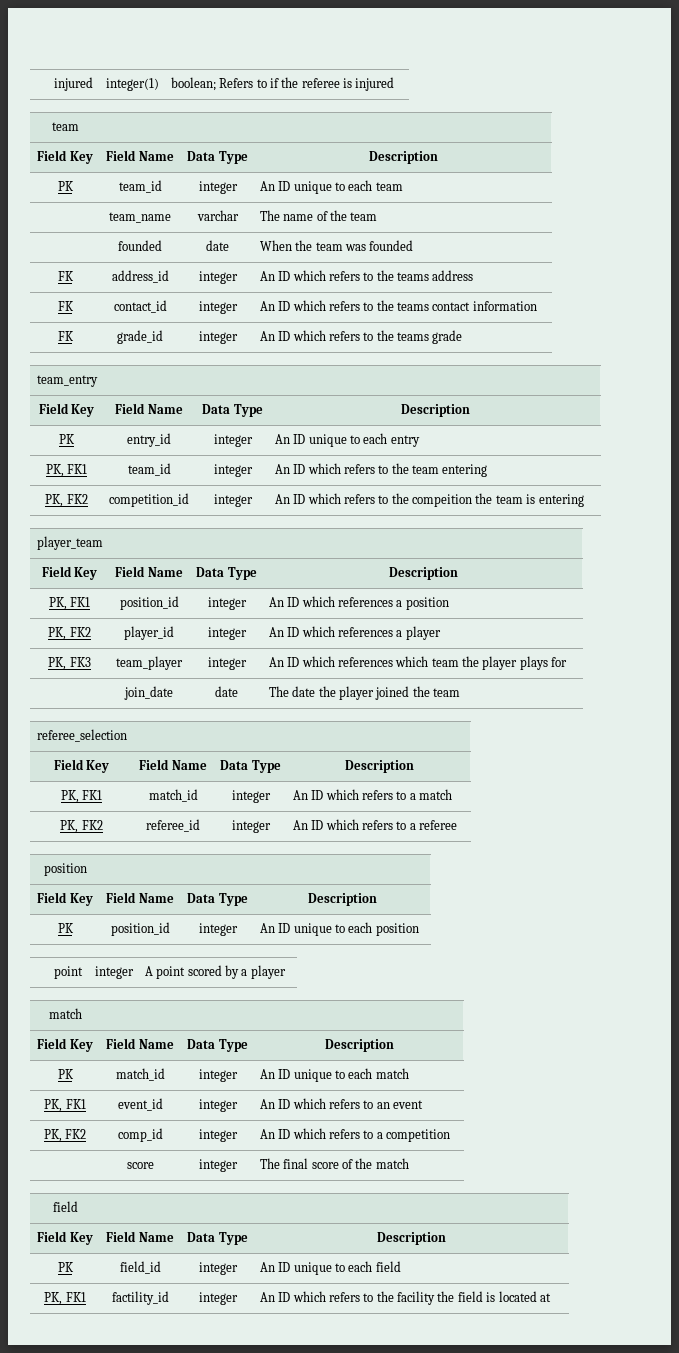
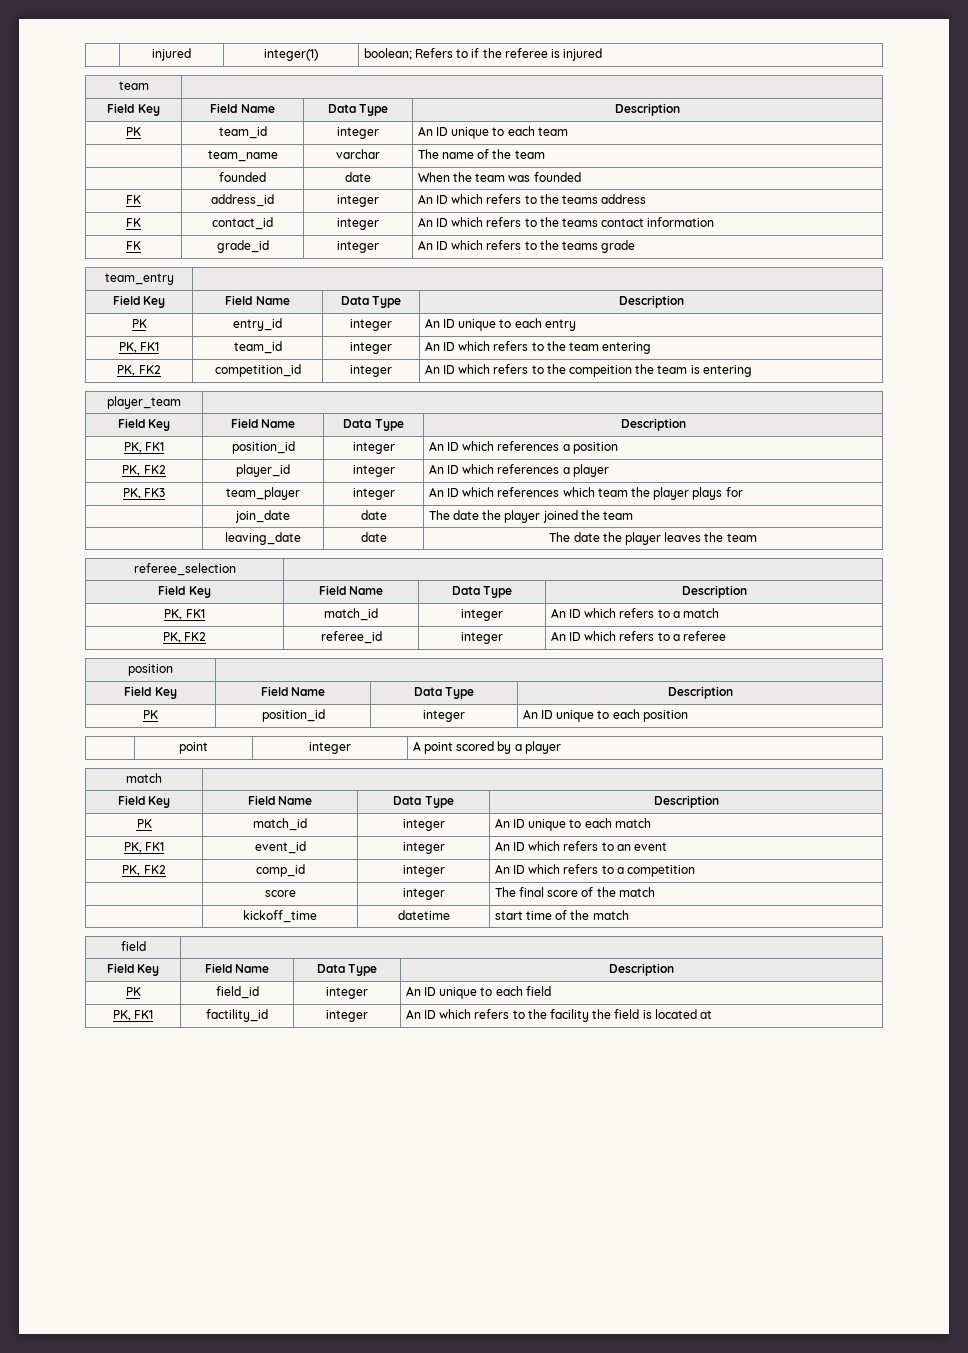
(461, 692) none -> [225,532,301,545] [360,532,387,542] [549,532,757,545] // | leaving_date | date | The date the player leaves the team
(409, 1163) none -> [243,910,317,923] [397,910,450,920] [494,910,629,920] // | kickoff_time | datetime | start time of the match

